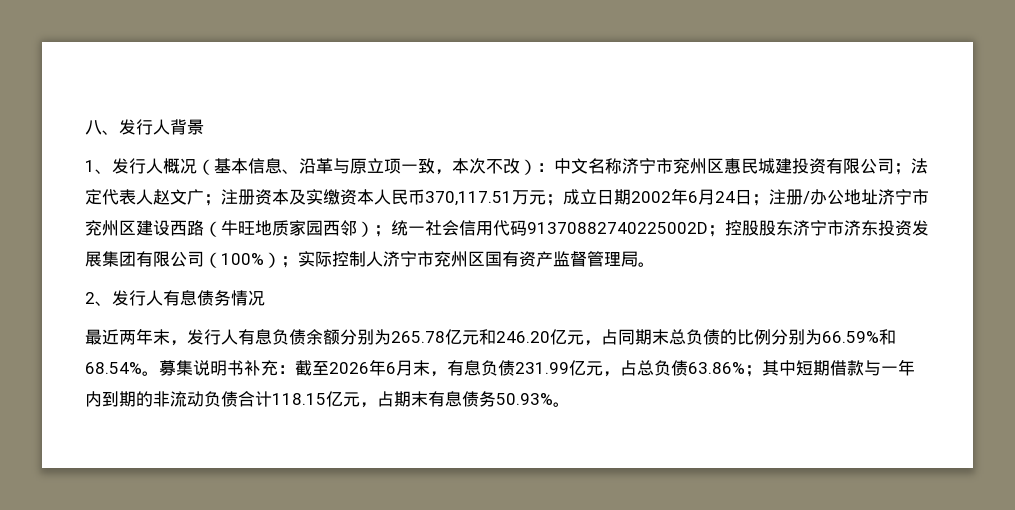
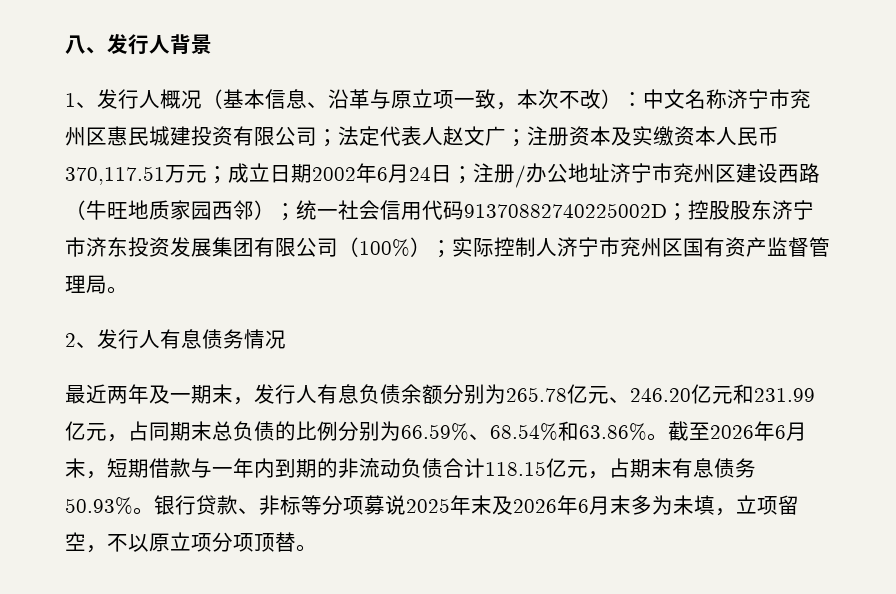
(153, 336) none -> [149,385,212,404] 及一期
[479,329,550,345] 和246.20 -> [609,384,815,404] 、246.20亿元和231.99
[879,329,896,345] [85,360,295,376] 和68.54%。募集说明书补充： -> [469,421,668,441] 、68.54%和63.86%。
[447,360,796,377] 有息负债231.99亿元，占总负债63.86%；其中 -> (107, 475) none
(570, 404) none -> [154,495,799,516] [65,532,317,553] 银行贷款、非标等分项募说2025年末及2026年6月末多为未填，立项留空，不以原立项分项顶替。

